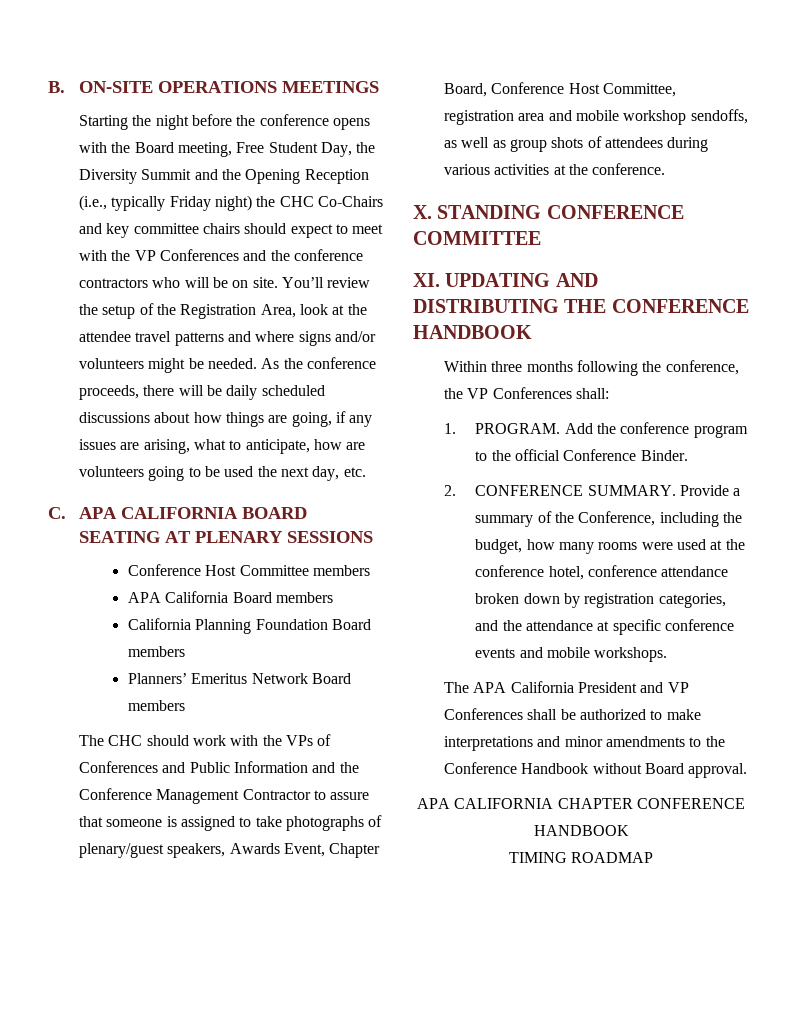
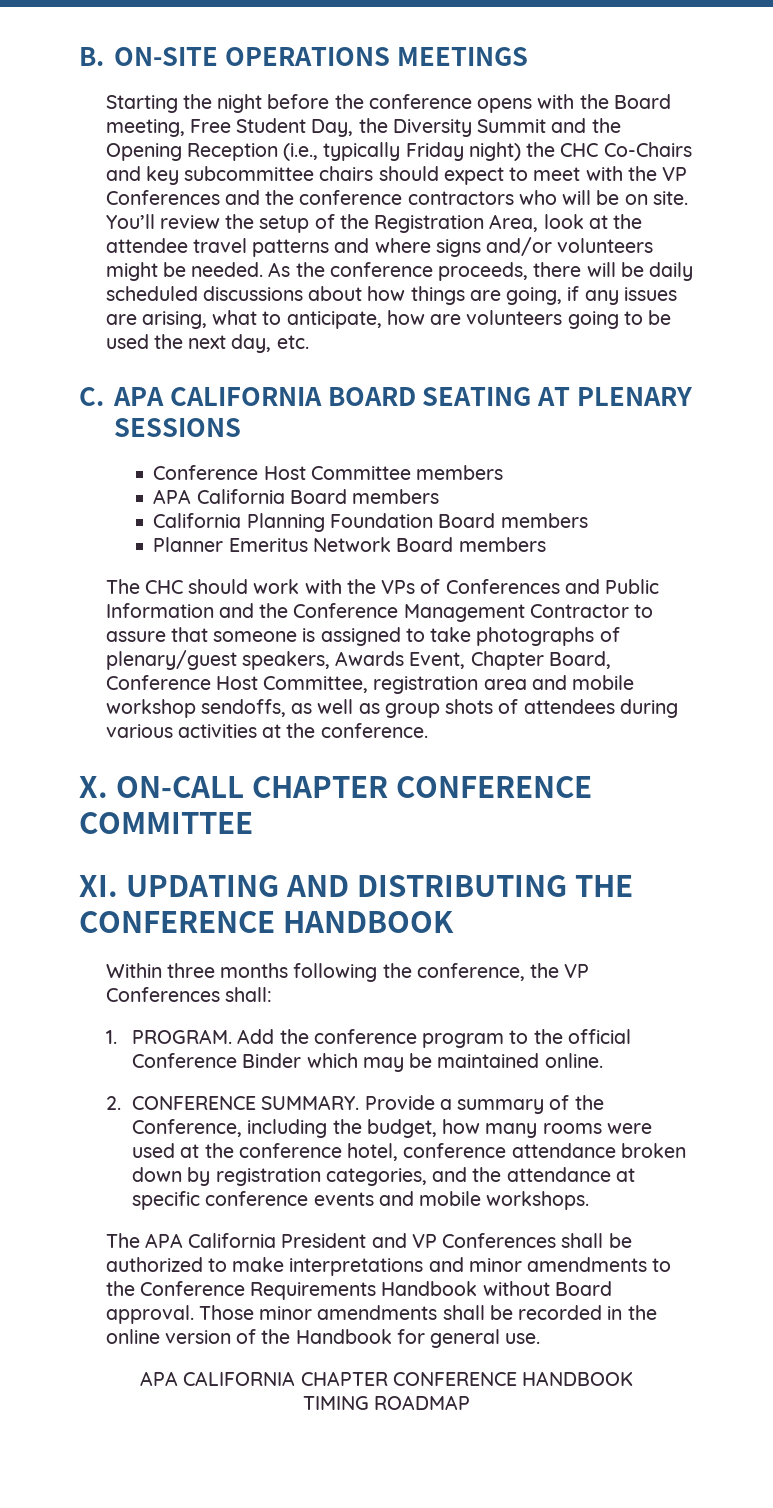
[133,223,199,234] committee -> [184,166,315,181] subcommittee
[127,673,187,684] Planners’ -> [153,537,224,552] Planner
[437,205,542,219] STANDING -> [115,776,388,798] ON-CALL CHAPTER
[640,450,688,461] Binder. -> [242,1053,603,1072] Binder which may be maintained online.
(518, 768) none -> [250,1282,377,1300] Requirements
(748, 770) none -> [198,1305,657,1320] [105,1329,541,1348] Those minor amendments shall be recorded in the online version of the Handbook for general use.

